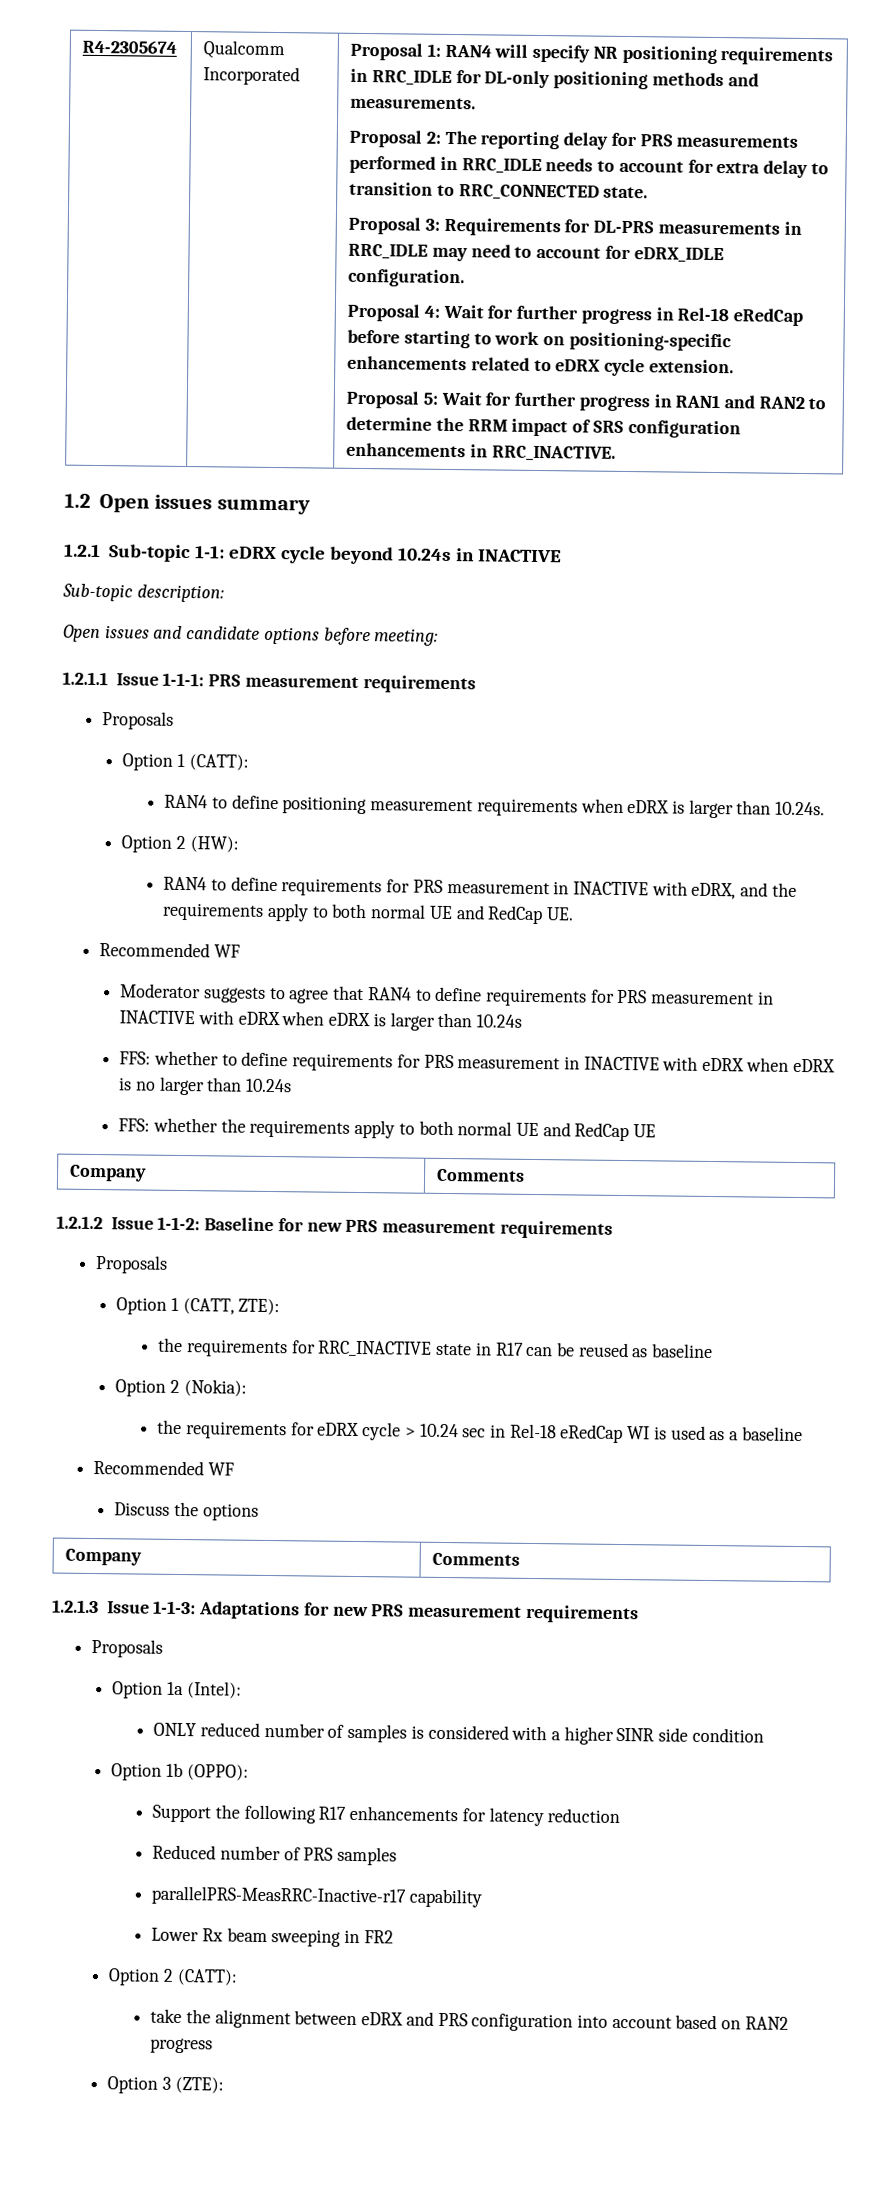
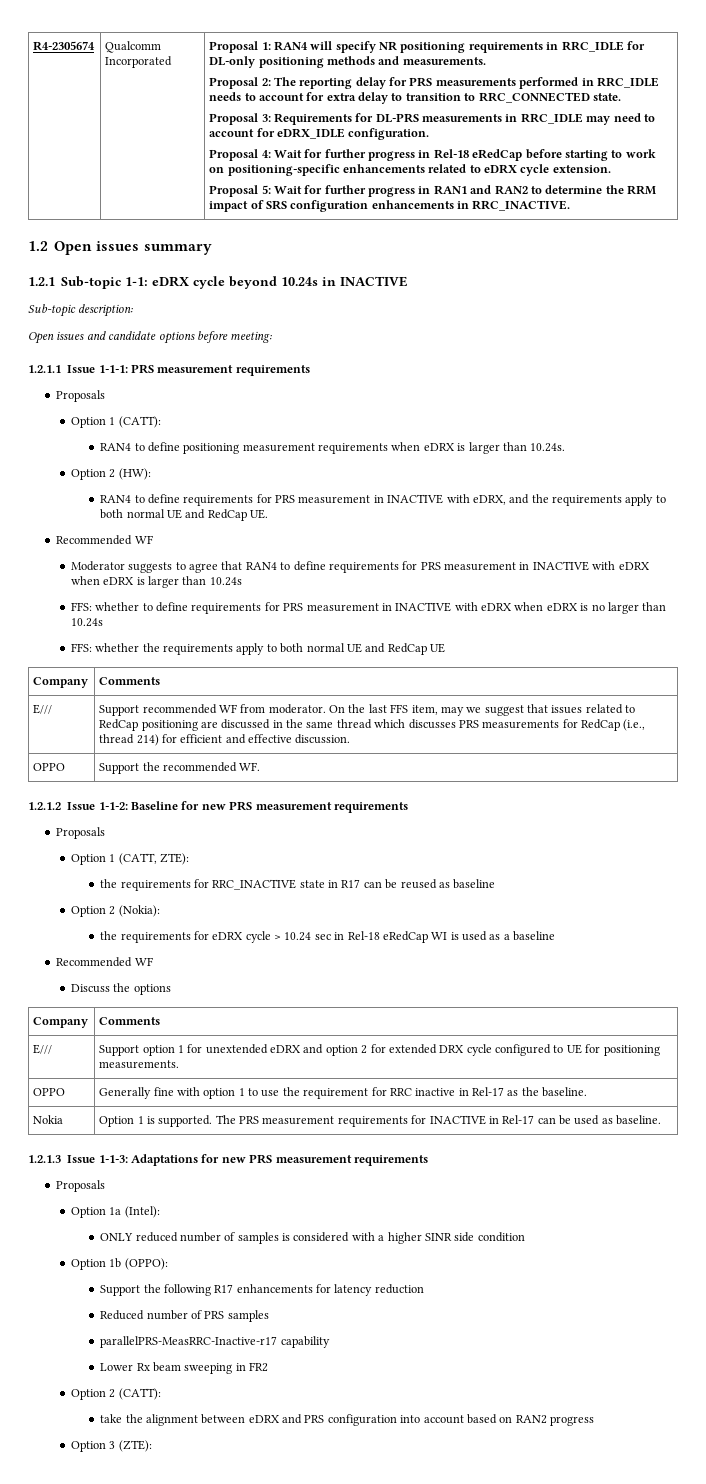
(526, 1175) none -> [33,704,53,714] [99,704,636,716] [99,719,646,731] [99,734,351,746] [33,763,66,771] [99,762,261,774] // E/// | Support recommended WF from moderator. On the last FFS item, may we suggest that issues related to RedCap positioning are discussed in the same thread which discusses PRS measurements for RedCap (i.e., thread 214) for efficient and effective discussion. // OPPO | Support the recommended WF.
(521, 1559) none -> [33,1044,53,1054] [99,1044,660,1056] [99,1060,180,1069] [33,1088,66,1096] [99,1087,588,1099] [33,1115,64,1124] [99,1115,662,1127] // E/// | Support option 1 for unextended eDRX and option 2 for extended DRX cycle configured to UE for positioning measurements. // OPPO | Generally fine with option 1 to use the requirement for RRC inactive in Rel-17 as the baseline. // Nokia | Option 1 is supported. The PRS measurement requirements for INACTIVE in Rel-17 can be used as baseline.

